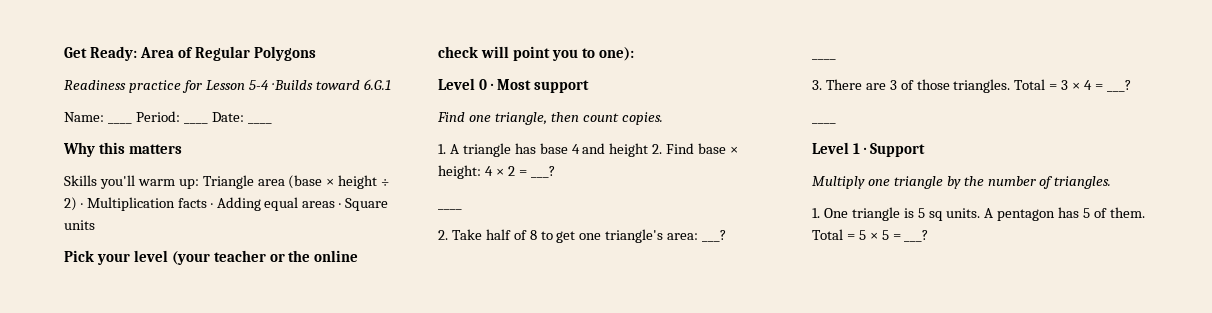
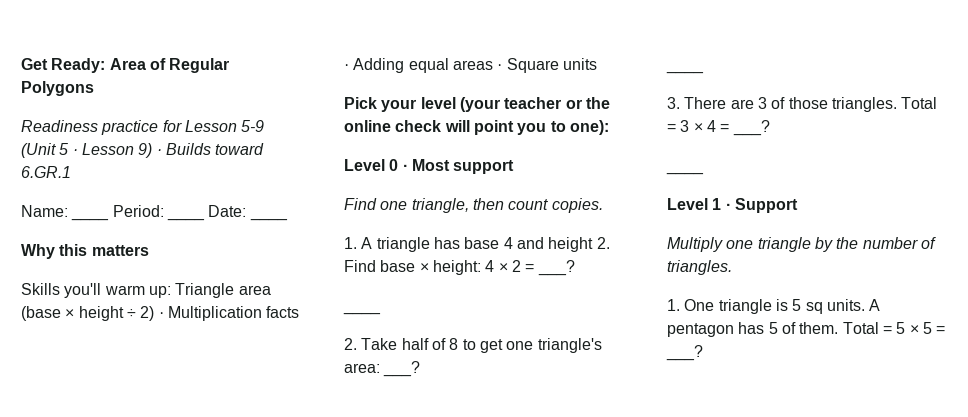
[248,80,269,90] 5-4 -> [241,120,265,132] [21,143,153,158] 5-9 (Unit 5 · Lesson 9)
[364,79,392,90] 6.G.1 -> [21,166,71,178] 6.GR.1

